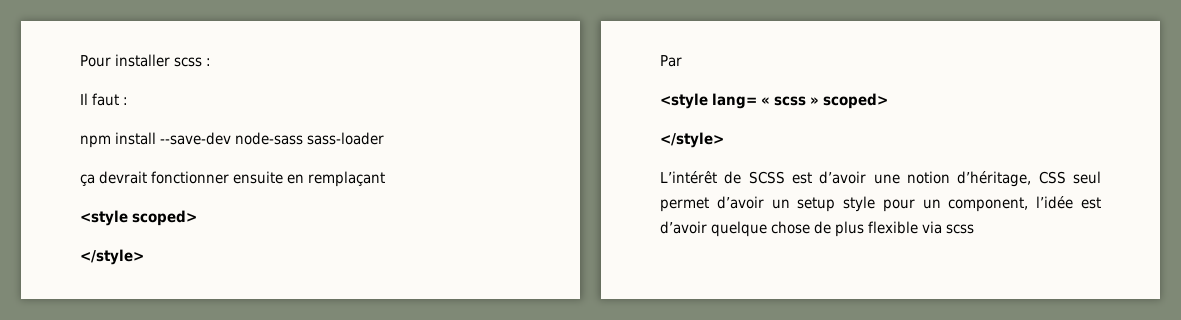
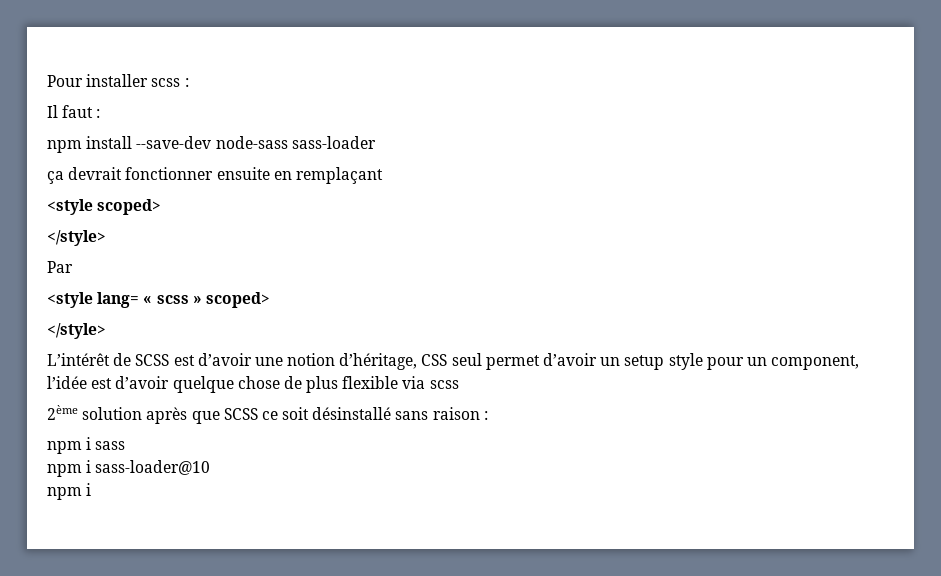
(974, 229) none -> [47,405,488,424] [47,437,126,454] [47,460,211,477] [47,483,92,500] // 2ème solution après que SCSS ce soit désinstallé sans raison : // npm i sass // npm i sass-loader@10 // npm i

